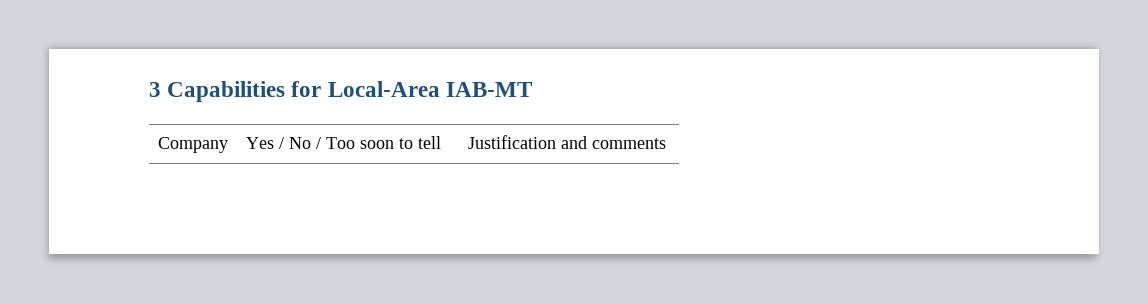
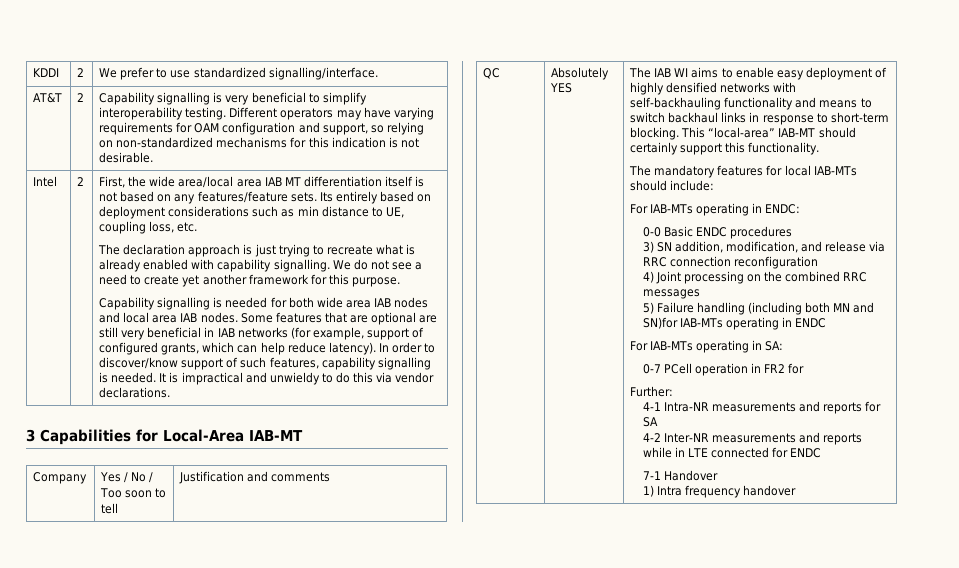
(149, 89) none -> [33,68,60,77] [77,68,85,77] [99,67,378,80] [33,93,63,103] [77,93,85,102] [99,92,367,105] [99,107,434,120] [99,122,424,135] [99,137,419,148] [99,152,154,163] [33,176,58,187] [77,177,85,186] [99,176,425,188] [99,191,432,204] [99,206,404,219] [99,221,198,234] [98,244,416,257] [99,259,423,272] [99,274,400,287] [99,297,429,310] [99,312,438,325] [99,327,425,340] [99,342,436,355] [99,357,431,370] [99,372,435,385] [99,387,171,398] KDDI | 2 | We prefer to use standardized signalling/interface. // AT&T | 2 | Capability signalling is very beneficial to simplify interoperability testing. Different operators may have varying requirements for OAM configuration and support, so relying on non-standardized mechanisms for this indication is not desirable. // Intel | 2 | First, the wide area/local area IAB MT differentiation itself is not based on any features/feature sets. Its entirely based on deployment considerations such as min distance to UE, coupling loss, etc. // The declaration approach is just trying to recreate what is already enabled with capability signalling. We do not see a need to create yet another framework for this purpose. // Capability signalling is needed for both wide area IAB nodes and local area IAB nodes. Some features that are optional are still very beneficial in IAB networks (for example, support of configured grants, which can help reduce latency). In order to discover/know support of such features, capability signalling is needed. It is impractical and unwieldy to do this via vendor declarations. //
(666, 143) none -> [483,68,501,79] [551,67,610,80] [550,83,573,93] [629,67,887,80] [630,82,797,95] [630,97,872,110] [630,112,889,125] [630,127,856,140] [630,142,820,155] [629,165,857,178] [630,180,715,191] [630,203,801,216] [642,226,793,239] [642,241,886,253] [642,256,818,269] [642,271,868,284] [642,289,700,299] [642,302,875,315] [642,317,827,330] [630,340,784,353] [642,363,805,376] [630,386,674,397] [642,401,882,414] [642,417,658,427] [642,432,863,445] [642,447,822,458] [642,470,718,481] [642,485,797,498] // QC | Absolutely YES | The IAB WI aims to enable easy deployment of highly densified networks with self-backhauling functionality and means to switch backhaul links in response to short-term blocking. This “local-area” IAB-MT should certainly support this functionality. // The mandatory features for local IAB-MTs should include: // For IAB-MTs operating in ENDC: // 0-0 Basic ENDC procedures // 3) SN addition, modification, and release via RRC connection reconfiguration // 4) Joint processing on the combined RRC messages // 5) Failure handling (including both MN and SN)for IAB-MTs operating in ENDC // For IAB-MTs operating in SA: // 0-7 PCell operation in FR2 for // Further: // 4-1 Intra-NR measurements and reports for SA // 4-2 Inter-NR measurements and reports while in LTE connected for ENDC // 7-1 Handover // 1) Intra frequency handover

